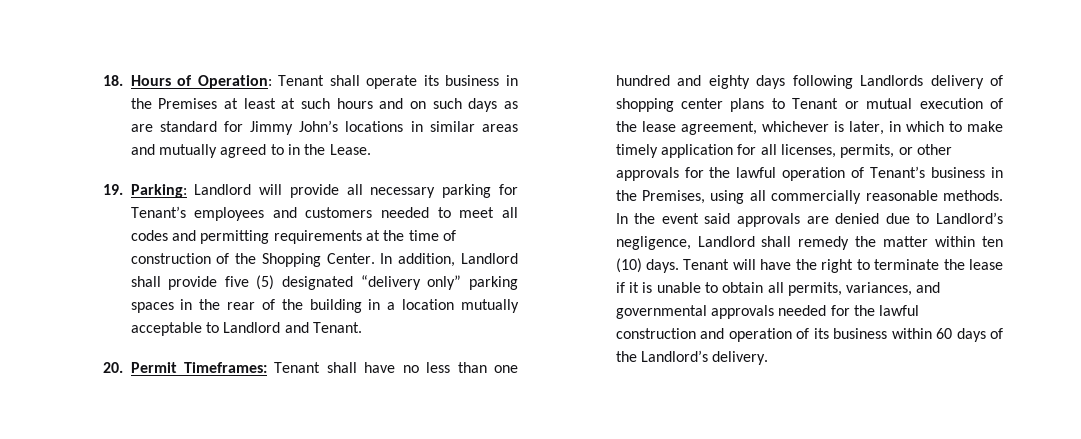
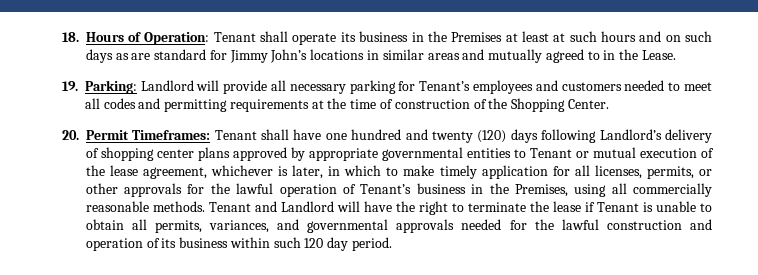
[380,253,518,267] [130,275,518,290] [130,299,519,313] [130,322,362,336] In addition, Landlord shall provide five (5) designated “delivery only” parking spaces in the rear of the building in a location mutually acceptable to Landlord and Tenant. -> (609, 104) none
[402,362,487,373] no less than -> (322, 134) none
[708,75,750,89] eighty -> [431,130,507,143] twenty (120)
[860,75,924,86] Landlords -> [599,129,662,140] Landlord’s
(765, 105) none -> [232,147,511,161] approved by appropriate governmental entities
[615,212,1004,227] [615,236,1004,250] [615,258,730,273] In the event said approvals are denied due to Landlord’s negligence, Landlord shall remedy the matter within ten (10) days. Tenant -> [208,201,334,212] Tenant and Landlord
[628,282,639,293] it -> [596,202,639,212] Tenant
[936,328,1003,342] [615,350,769,365] 60 days of the Landlord’s delivery. -> [273,237,392,251] such 120 day period.

